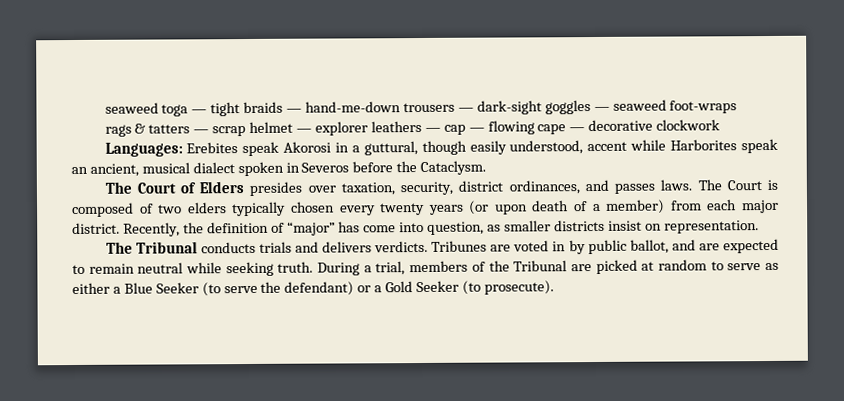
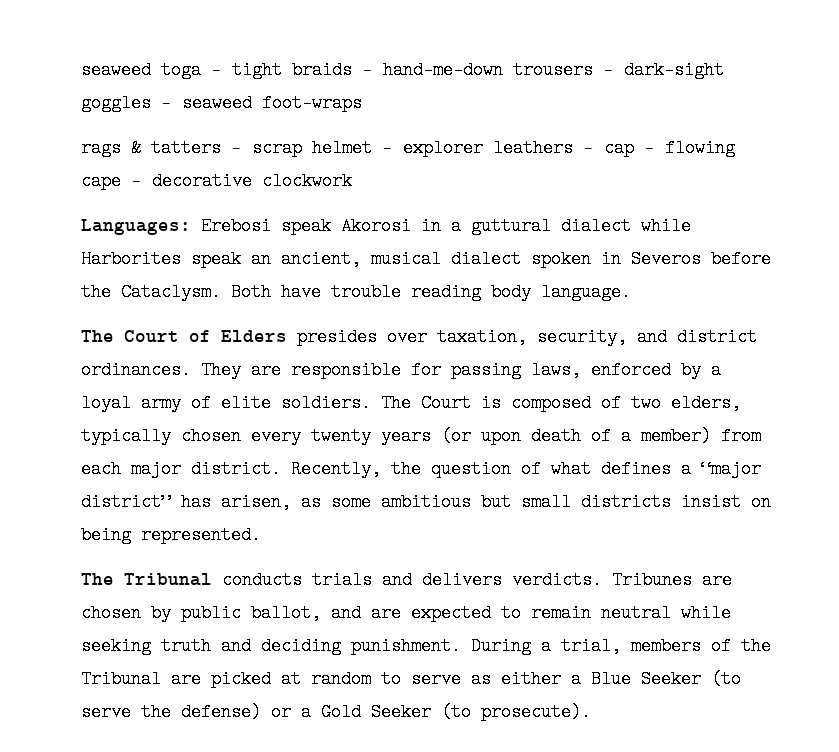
[186,142,239,154] Erebites -> [201,217,271,235] Erebosi
[363,140,628,156] guttural, though easily understood, accent -> [471,217,631,235] guttural dialect
(487, 168) none -> [231,283,631,301] Both have trouble reading body language.
[458,179,693,195] district ordinances, and passes laws. -> [637,328,757,346] [81,361,721,379] [81,394,371,412] and district ordinances. They are responsible for passing laws, enforced by a loyal army of elite soldiers.
[187,202,227,214] elders -> [671,394,741,412] elders,
[206,220,552,236] definition of “major” has come into question, as smaller -> [431,460,761,478] [81,493,571,511] question of what defines a “major district” has arisen, as some ambitious but small
[663,220,759,234] representation. -> [81,526,261,544] being represented.
[513,240,567,252] voted in -> [81,604,141,622] chosen
[277,261,314,273] truth. -> [161,637,461,655] truth and deciding punishment.
[284,281,355,296] defendant) -> [181,703,261,721] defense)

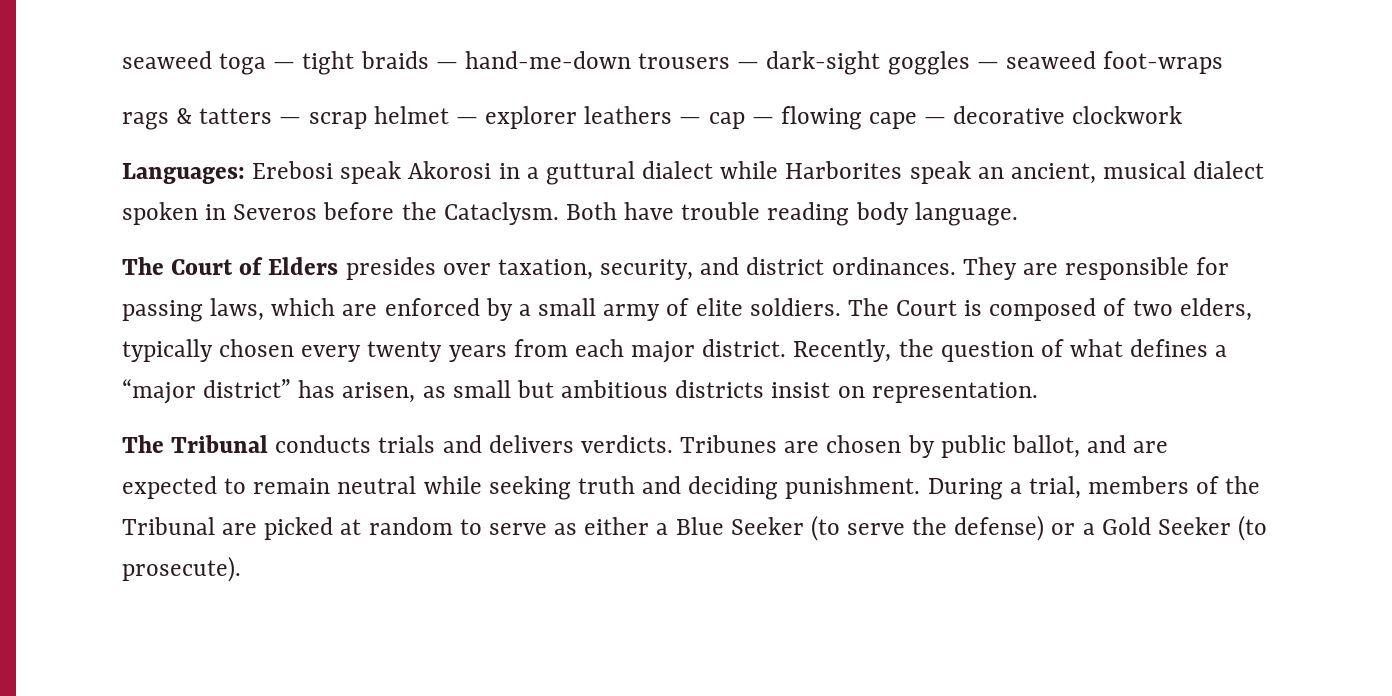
(581, 370) none -> [271,298,378,316] which are
[81,394,131,412] loyal -> [538,298,597,316] small
[441,427,711,445] (or upon death of a member) -> (507, 353) none
[331,493,571,511] some ambitious but small -> [452,380,669,398] small but ambitious
[81,526,261,544] being represented. -> [871,382,1038,403] representation.

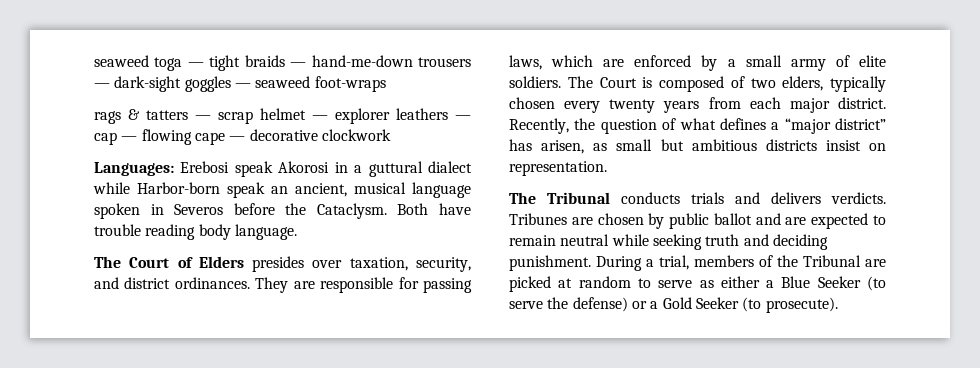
[785,161,903,179] Harborites -> [137,182,220,194] Harbor-born
[1193,161,1265,179] dialect -> [412,182,471,198] language
[1011,435,1080,458] ballot, -> [713,213,752,225] ballot

